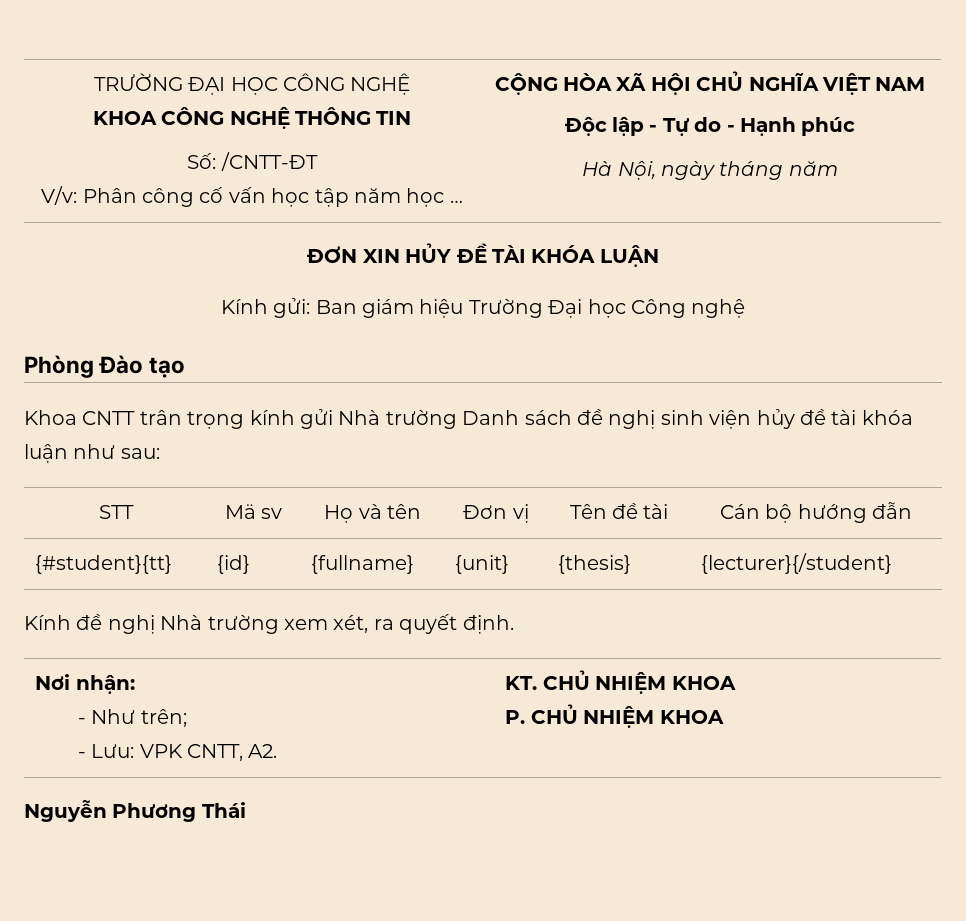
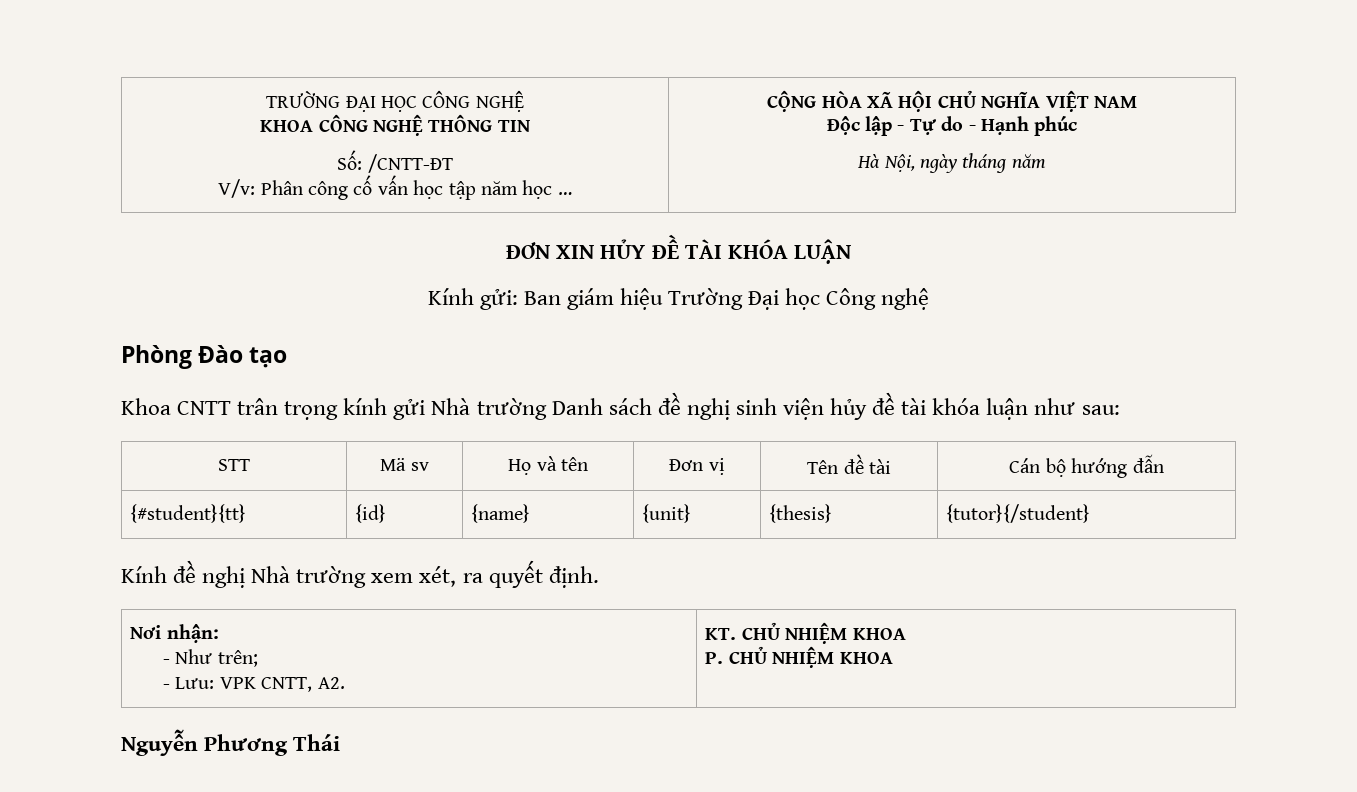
[311,555,415,574] {fullname} -> [471,504,531,523] {name}
[701,553,893,574] {lecturer}{/student} -> [946,504,1091,523] {tutor}{/student}

